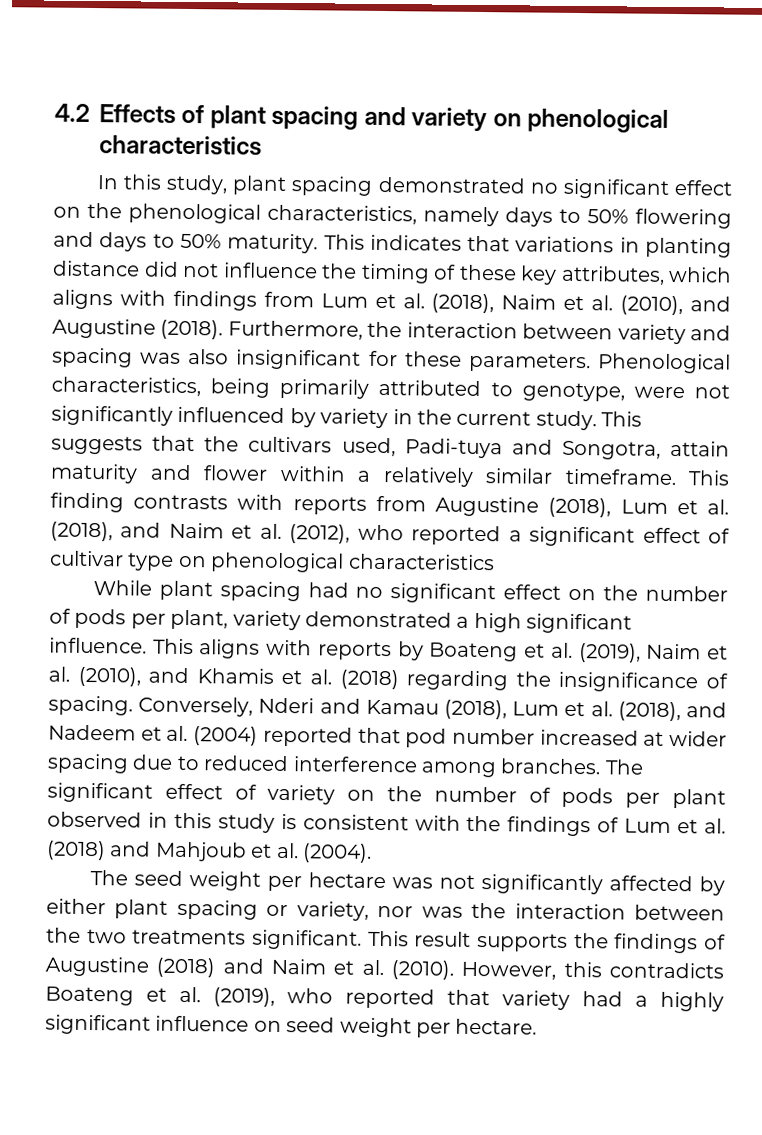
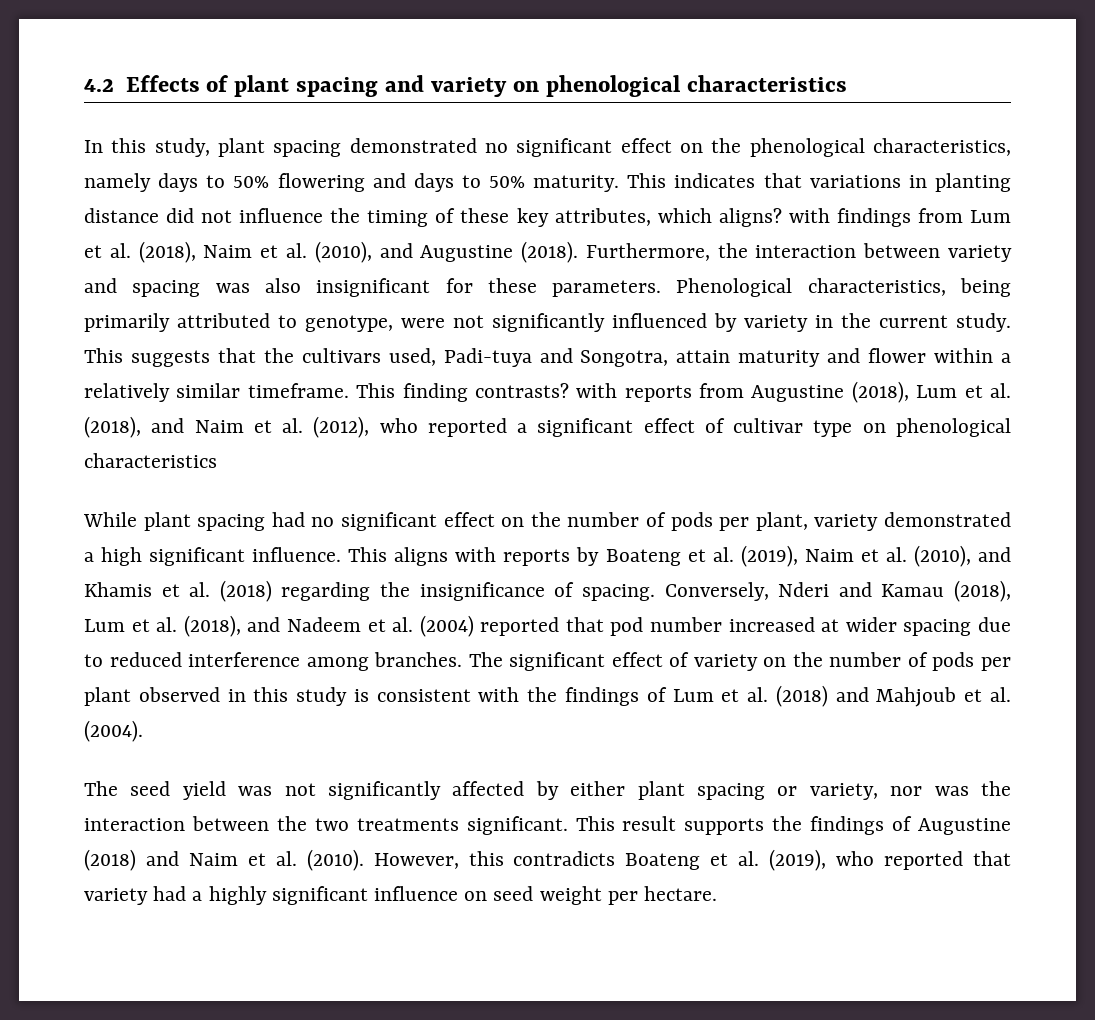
[52,289,113,310] aligns -> [718,208,782,227] aligns?
[133,494,229,510] contrasts -> [474,383,569,398] contrasts?
[188,871,386,892] weight per hectare -> [182,781,226,800] yield

